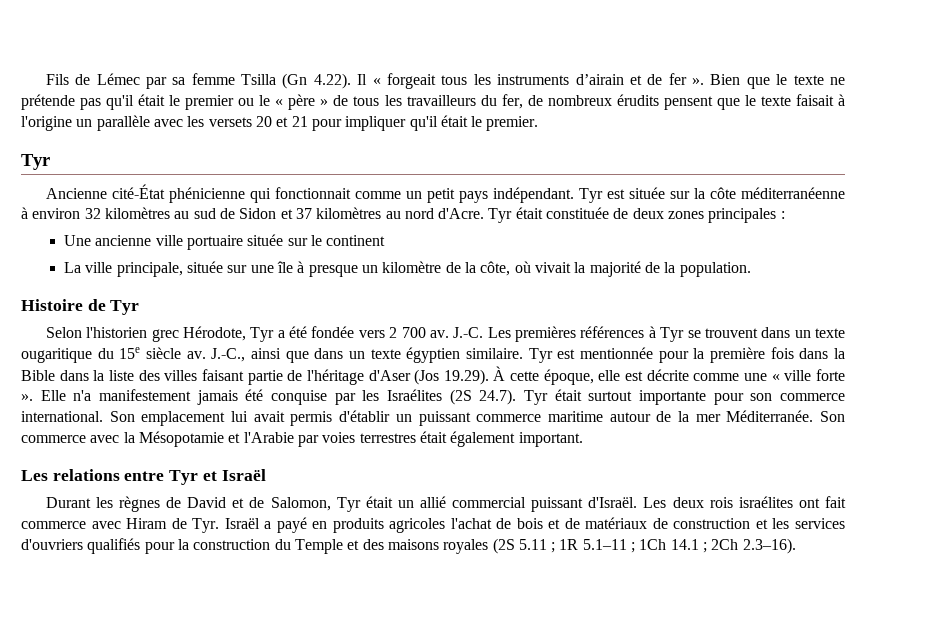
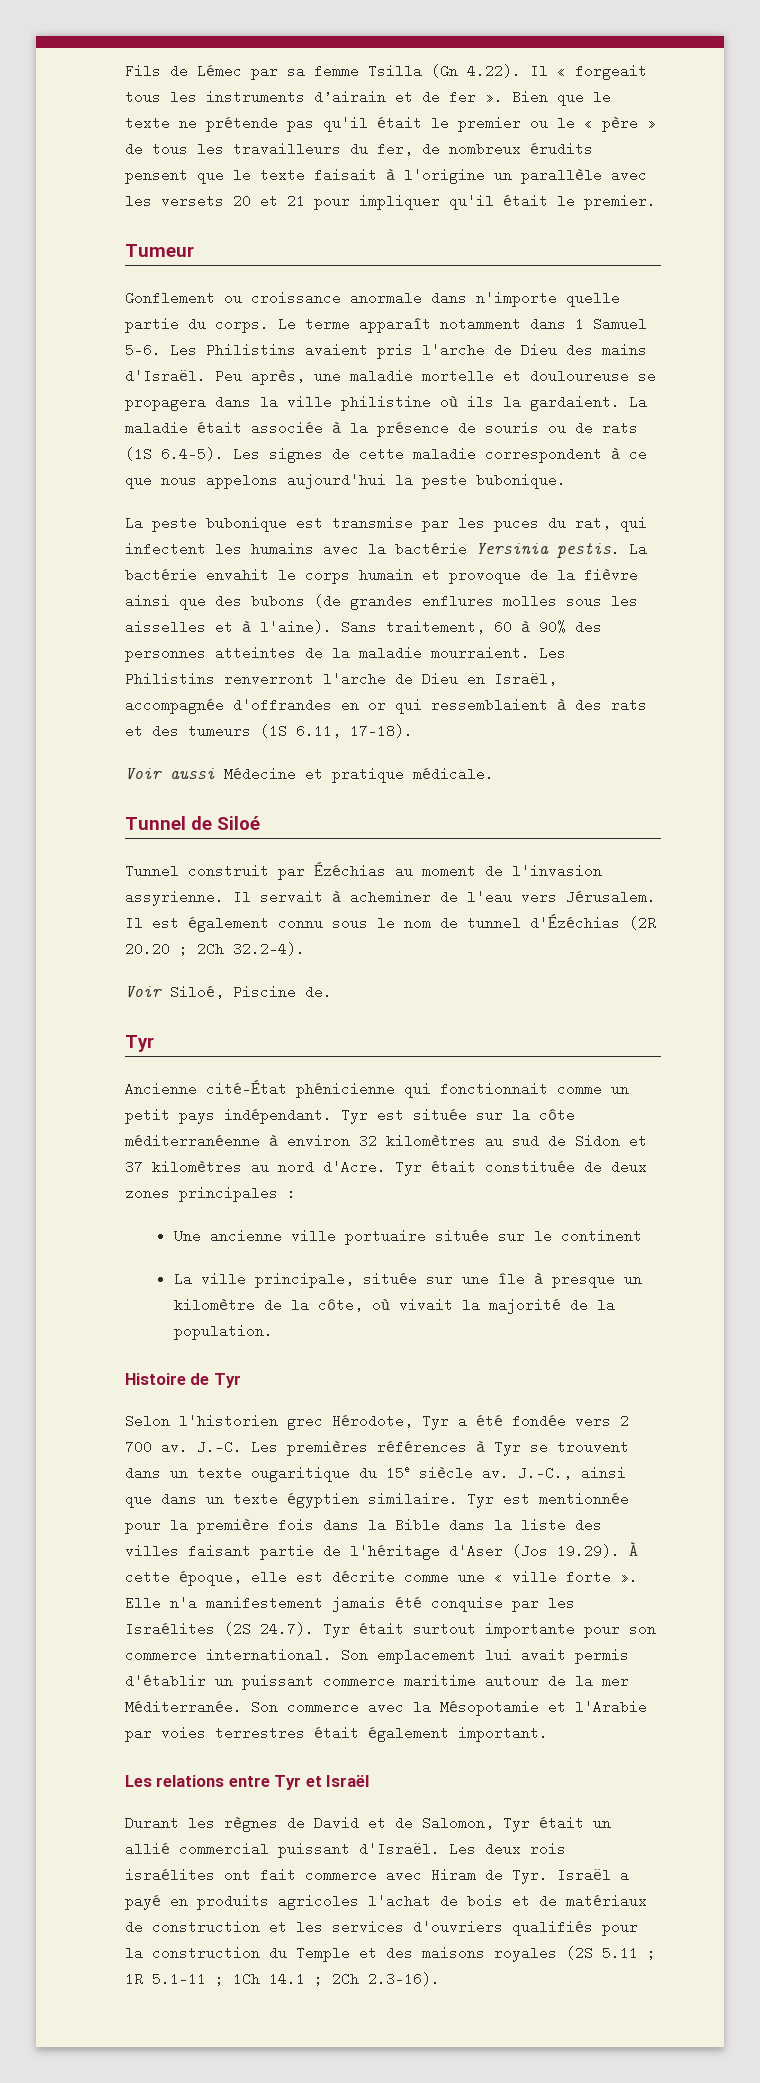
(539, 123) none -> [125,244,194,257] [125,291,620,307] [125,317,647,333] [125,343,647,359] [125,369,656,385] [125,395,647,411] [125,421,638,437] [125,447,647,463] [125,473,566,489] [125,516,647,532] [125,542,647,558] [125,568,638,584] [125,594,638,610] [125,620,602,634] [125,646,566,662] [125,672,557,686] [125,698,647,714] [125,724,413,738] [125,767,494,783] [125,816,260,830] [125,862,602,880] [125,890,656,906] [125,914,656,932] [125,942,305,956] [125,985,332,999] // Tumeur // Gonflement ou croissance anormale dans n'importe quelle partie du corps. Le terme apparaît notamment dans 1 Samuel 5–6. Les Philistins avaient pris l'arche de Dieu des mains d'Israël. Peu après, une maladie mortelle et douloureuse se propagera dans la ville philistine où ils la gardaient. La maladie était associée à la présence de souris ou de rats (1S 6.4–5). Les signes de cette maladie correspondent à ce que nous appelons aujourd'hui la peste bubonique. // La peste bubonique est transmise par les puces du rat, qui infectent les humains avec la bactérie Yersinia pestis. La bactérie envahit le corps humain et provoque de la fièvre ainsi que des bubons (de grandes enflures molles sous les aisselles et à l'aine). Sans traitement, 60 à 90% des personnes atteintes de la maladie mourraient. Les Philistins renverront l'arche de Dieu en Israël, accompagnée d'offrandes en or qui ressemblaient à des rats et des tumeurs (1S 6.11, 17–18). // Voir aussi Médecine et pratique médicale. // Tunnel de Siloé // Tunnel construit par Ézéchias au moment de l'invasion assyrienne. Il servait à acheminer de l'eau vers Jérusalem. Il est également connu sous le nom de tunnel d'Ézéchias (2R 20.20 ; 2Ch 32.2–4). // Voir Siloé, Piscine de.

